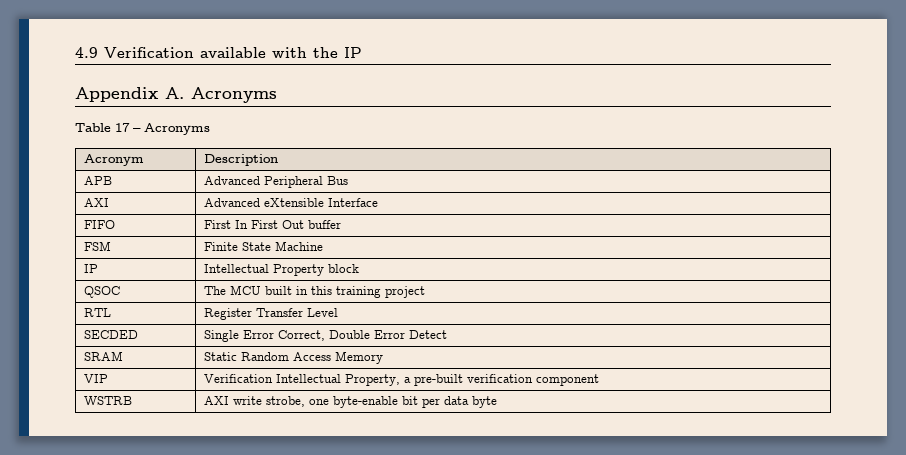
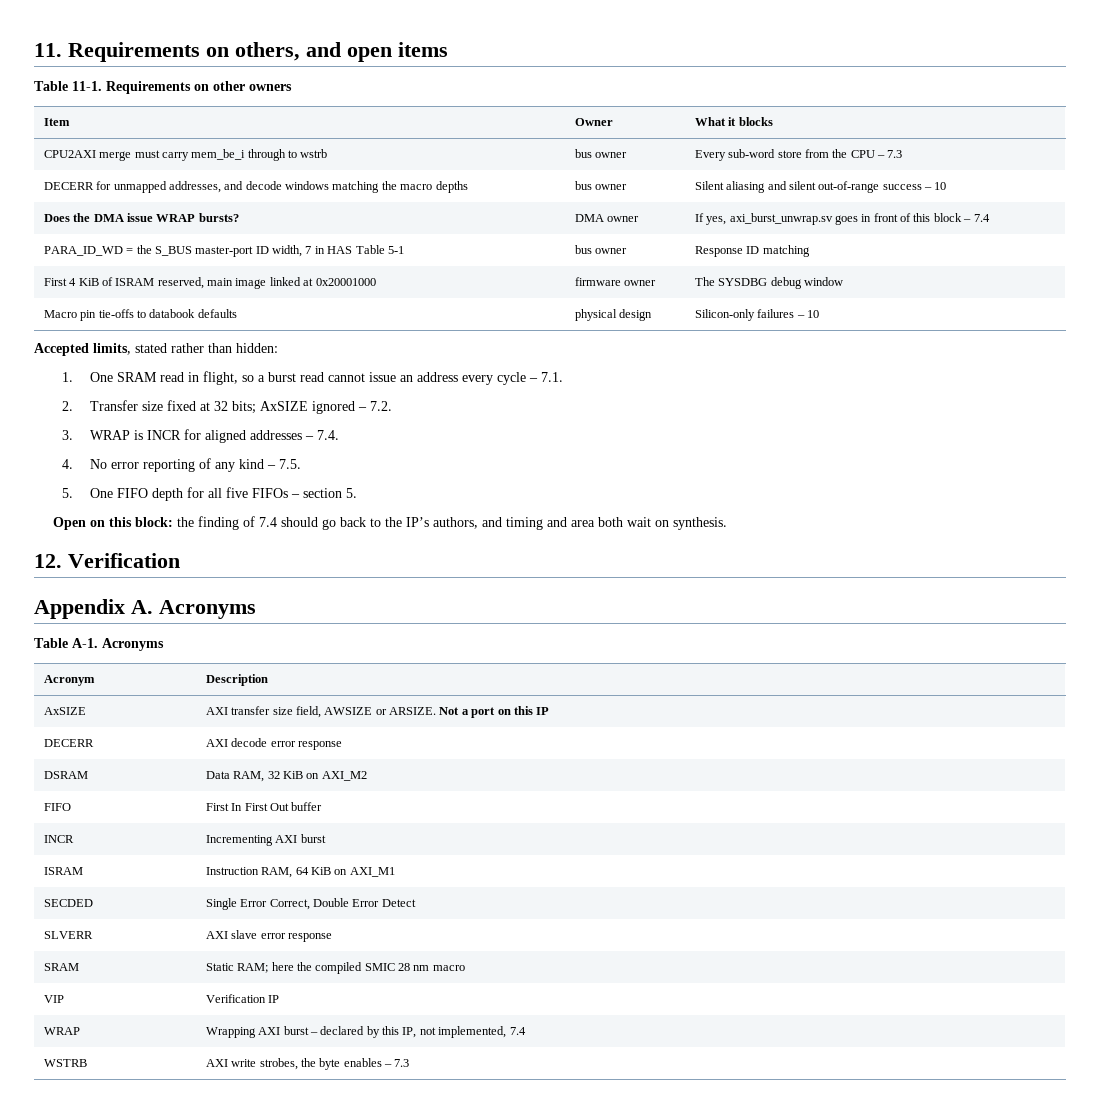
[75,47,362,58] 4.9 Verification available with the IP -> [34,42,448,62] [34,81,292,94] [43,118,70,126] [574,118,613,126] [694,117,773,126] [43,149,328,161] [574,149,628,158] [694,149,903,161] [43,181,468,193] [574,181,628,190] [694,181,947,193] [43,213,239,222] [574,214,640,222] [694,213,990,225] [43,245,404,257] [574,245,628,254] [694,245,810,257] [43,277,376,289] [574,277,657,286] [694,277,843,289] [43,309,237,321] [574,309,653,321] [694,309,819,321] [34,343,278,356] [61,371,563,385] [61,400,392,414] [61,429,339,443] [61,458,301,472] [61,487,357,501] [52,516,727,530] [34,553,180,568] 11. Requirements on others, and open items // Table 11-1. Requirements on other owners // Item | Owner | What it blocks // CPU2AXI merge must carry mem_be_i through to wstrb | bus owner | Every sub-word store from the CPU – 7.3 // DECERR for unmapped addresses, and decode windows matching the macro depths | bus owner | Silent aliasing and silent out-of-range success – 10 // Does the DMA issue WRAP bursts? | DMA owner | If yes, axi_burst_unwrap.sv goes in front of this block – 7.4 // PARA_ID_WD = the S_BUS master-port ID width, 7 in HAS Table 5-1 | bus owner | Response ID matching // First 4 KiB of ISRAM reserved, main image linked at 0x20001000 | firmware owner | The SYSDBG debug window // Macro pin tie-offs to databook defaults | physical design | Silicon-only failures – 10 // Accepted limits, stated rather than hidden: // 1. One SRAM read in flight, so a burst read cannot issue an address every cycle – 7.1. // 2. Transfer size fixed at 32 bits; AxSIZE ignored – 7.2. // 3. WRAP is INCR for aligned addresses – 7.4. // 4. No error reporting of any kind – 7.5. // 5. One FIFO depth for all five FIFOs – section 5. // Open on this block: the finding of 7.4 should go back to the IP’s authors, and timing and area both wait on synthesis. // 12. Verification
[115,123,141,132] 17 – -> [72,638,98,648] A-1.
[84,176,113,185] [204,176,349,188] [84,198,110,207] [204,198,379,207] APB | Advanced Peripheral Bus // AXI | Advanced eXtensible Interface -> [43,707,86,715] [205,706,550,718] [43,739,94,747] [205,738,342,750] [43,771,88,779] [205,771,367,782] AxSIZE | AXI transfer size field, AWSIZE or ARSIZE. Not a port on this IP // DECERR | AXI decode error response // DSRAM | Data RAM, 32 KiB on AXI_M2
[84,241,112,251] [204,241,324,251] [84,264,99,273] [204,264,360,276] [84,286,121,298] [204,285,426,298] [84,308,112,317] [204,308,339,320] FSM | Finite State Machine // IP | Intellectual Property block // QSOC | The MCU built in this training project // RTL | Register Transfer Level -> [43,835,74,843] [205,834,326,846] [43,867,83,875] [205,867,395,878] INCR | Incrementing AXI burst // ISRAM | Instruction RAM, 64 KiB on AXI_M1
[84,351,124,361] [204,351,384,364] [84,374,109,383] [204,374,600,386] [84,396,133,405] [204,396,498,408] SRAM | Static Random Access Memory // VIP | Verification Intellectual Property, a pre-built verification component // WSTRB | AXI write strobe, one byte-enable bit per data byte -> [43,931,93,939] [205,930,332,942] [43,963,79,971] [205,962,465,974] [43,995,64,1003] [205,994,280,1003] [43,1027,80,1035] [205,1026,526,1038] [43,1059,87,1067] [205,1058,410,1070] SLVERR | AXI slave error response // SRAM | Static RAM; here the compiled SMIC 28 nm macro // VIP | Verification IP // WRAP | Wrapping AXI burst – declared by this IP, not implemented, 7.4 // WSTRB | AXI write strobes, the byte enables – 7.3

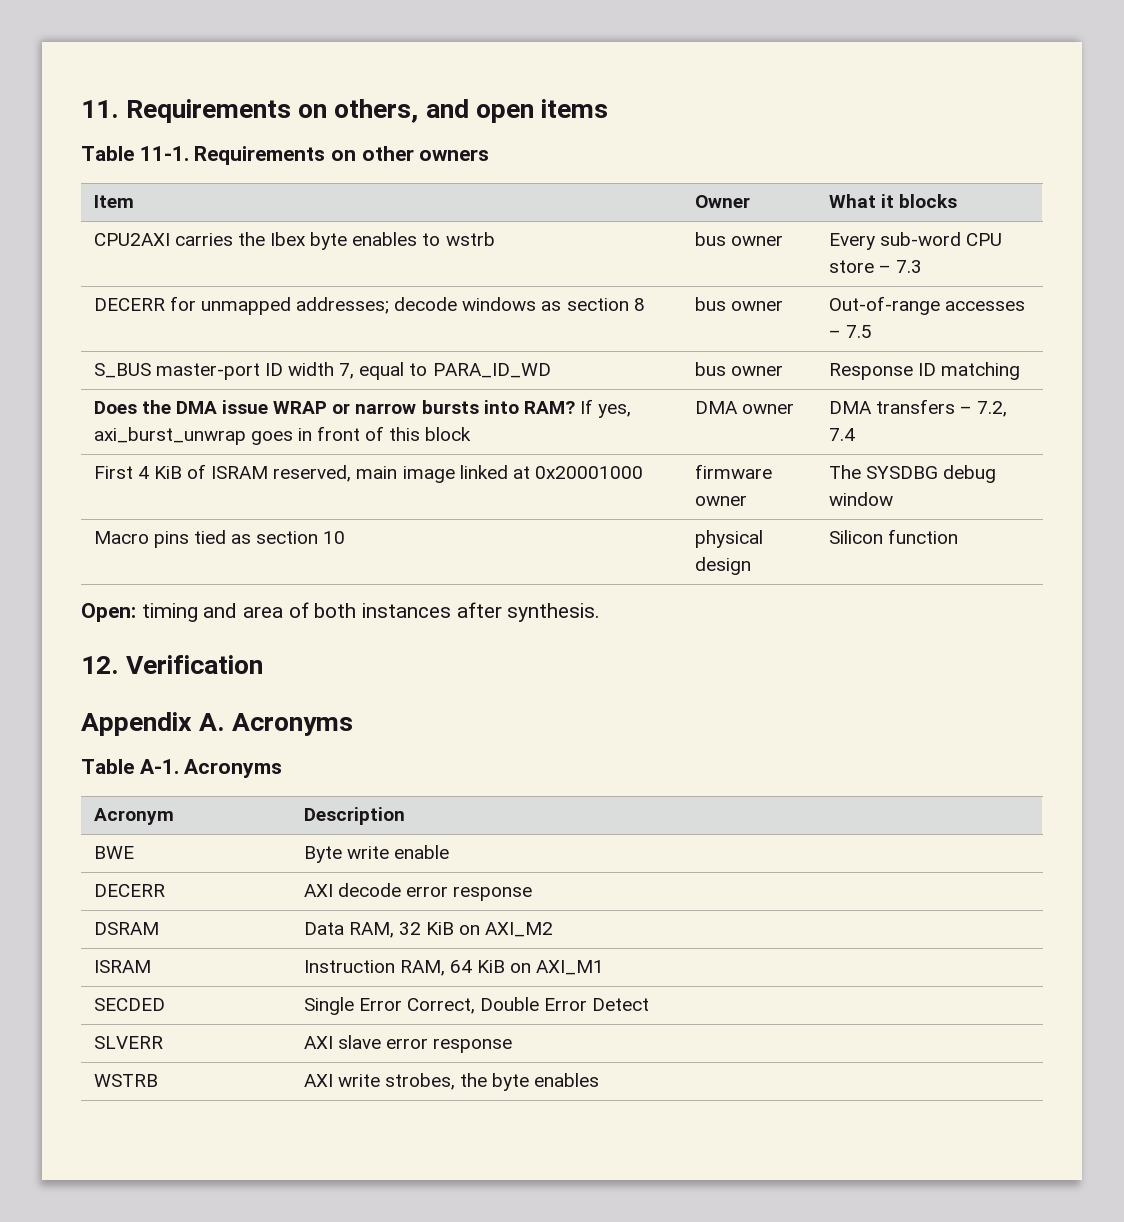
[99,149,286,161] merge must carry mem_be_i through -> [174,232,418,250] carries the Ibex byte enables
[777,149,875,158] store from the CPU -> [965,233,1002,246] [828,260,874,273] CPU store
[168,181,468,193] [574,181,628,190] [694,181,947,193] [43,213,239,222] [574,214,640,222] [694,213,990,225] [43,245,404,257] addresses, and decode windows matching the macro depths | bus owner | Silent aliasing and silent out-of-range success – 10 // Does the DMA issue WRAP bursts? | DMA owner | If yes, axi_burst_unwrap.sv goes in front of this block – 7.4 // PARA_ID_WD = the S_BUS master-port ID width, 7 in HAS Table 5-1 -> [296,297,645,314] [694,297,783,311] [828,296,1025,315] [828,325,872,338] [93,362,551,380] addresses; decode windows as section 8 | bus owner | Out-of-range accesses – 7.5 // S_BUS master-port ID width 7, equal to PARA_ID_WD
(810, 251) none -> [93,399,632,418] [93,426,472,445] [694,401,794,414] [828,399,1008,417] [828,428,855,441] // Does the DMA issue WRAP or narrow bursts into RAM? If yes, axi_burst_unwrap goes in front of this block | DMA owner | DMA transfers – 7.2, 7.4
[80,309,237,321] [574,309,653,321] [694,309,819,321] [34,343,278,356] [61,371,563,385] [61,400,392,414] [61,429,339,443] [61,458,301,472] [61,487,357,501] [52,516,669,530] pin tie-offs to databook defaults | physical design | Silicon-only failures – 10 // Accepted limits, stated rather than hidden: // 1. One SRAM read in flight, so a burst read cannot issue an address every cycle – 7.1. // 2. Transfer size fixed at 32 bits; AxSIZE ignored – 7.2. // 3. WRAP is INCR for aligned addresses – 7.4. // 4. No error reporting of any kind – 7.5. // 5. One FIFO depth for all five FIFOs – section 5. // Open on this block: the finding of 7.4 should go back to the IP’s authors, and timing and area both wait on -> [153,530,346,548] [694,530,763,548] [694,557,751,575] [828,529,958,544] [81,602,502,622] pins tied as section 10 | physical design | Silicon function // Open: timing and area of both instances after
[43,707,86,715] [205,706,550,718] AxSIZE | AXI transfer size field, AWSIZE or ARSIZE. Not a port on this IP -> [93,846,134,859] [303,845,449,863] BWE | Byte write enable
[43,803,71,811] [205,802,323,811] [43,835,74,843] [205,834,326,846] // FIFO | First In First Out buffer // INCR | Incrementing AXI burst -> (554, 929) none
[43,963,79,971] [205,962,465,974] [43,995,64,1003] [205,994,280,1003] [43,1027,80,1035] [205,1026,526,1038] // SRAM | Static RAM; here the compiled SMIC 28 nm macro // VIP | Verification IP // WRAP | Wrapping AXI burst – declared by this IP, not implemented, 7.4 -> (513, 1045) none
[383,1059,410,1067] – 7.3 -> (600, 1080) none

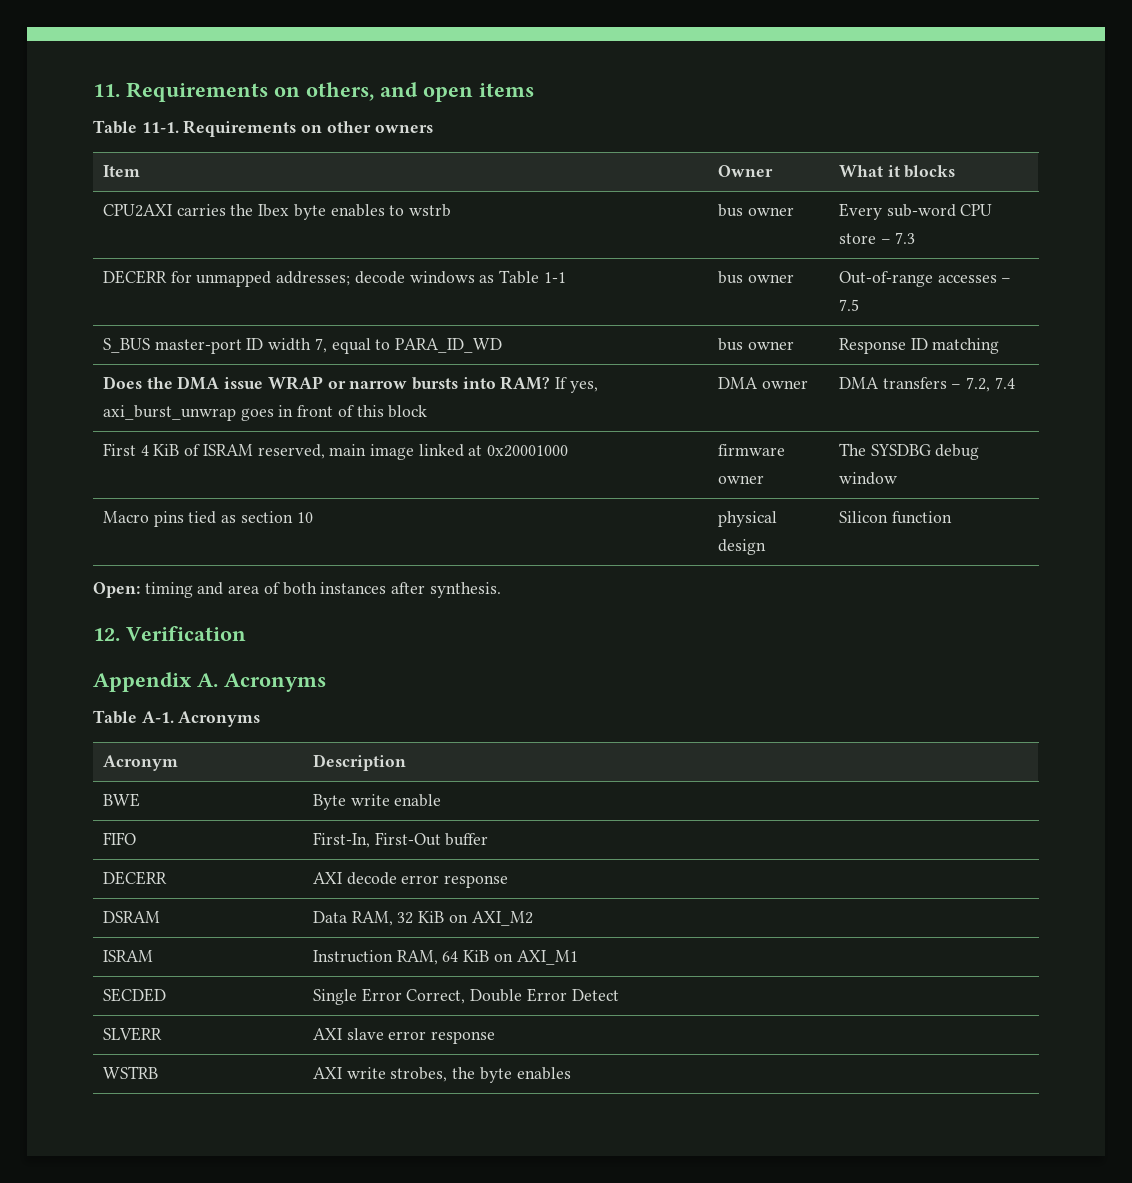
[566,298,645,311] section 8 -> [498,270,566,284] Table 1-1
(449, 852) none -> [102,832,136,845] [312,832,489,848] // FIFO | First-In, First-Out buffer

